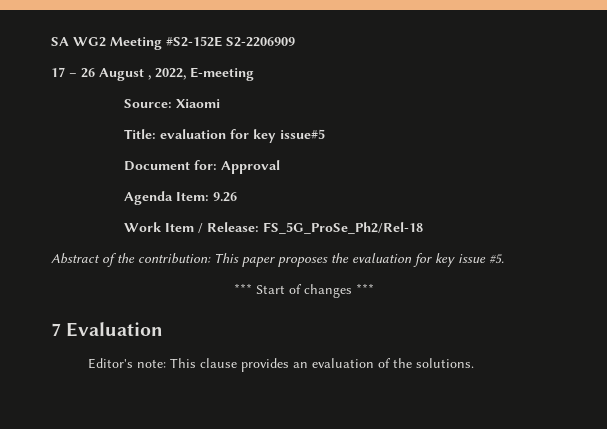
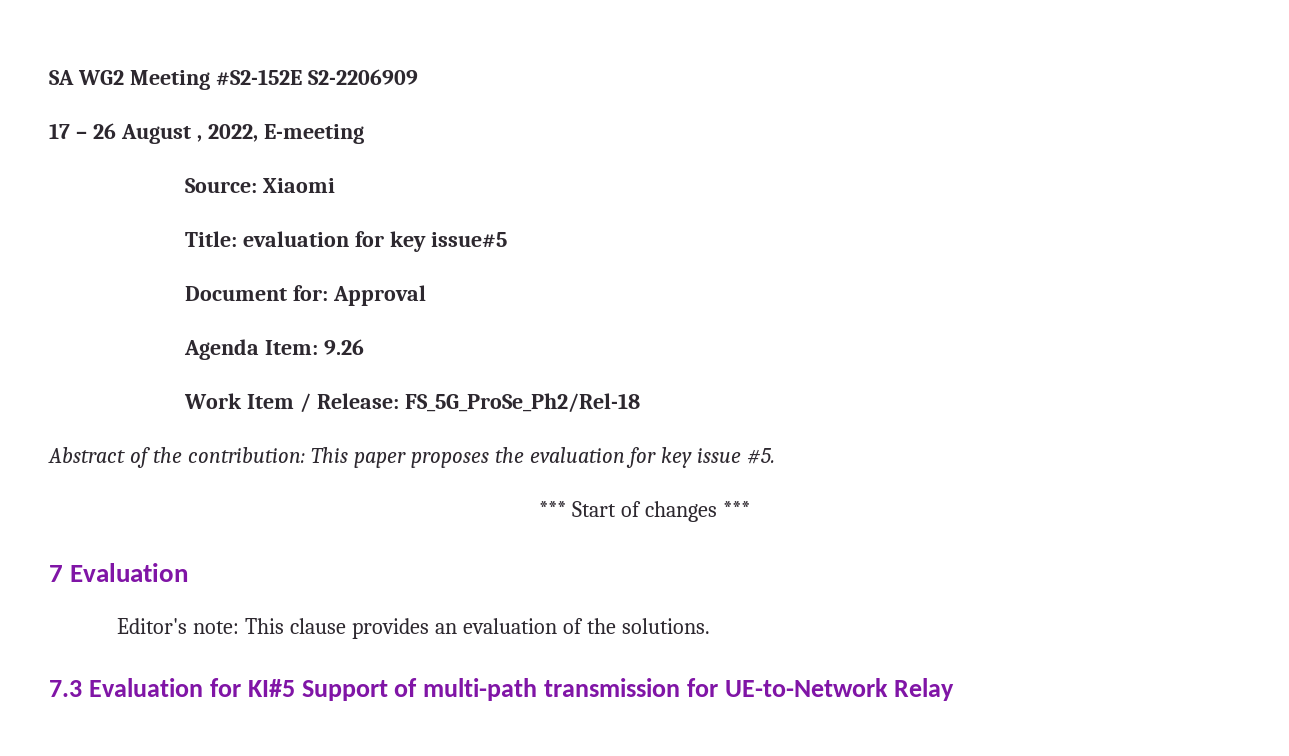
(474, 363) none -> [49,678,954,701] // 7.3 Evaluation for KI#5 Support of multi-path transmission for UE-to-Network Relay

